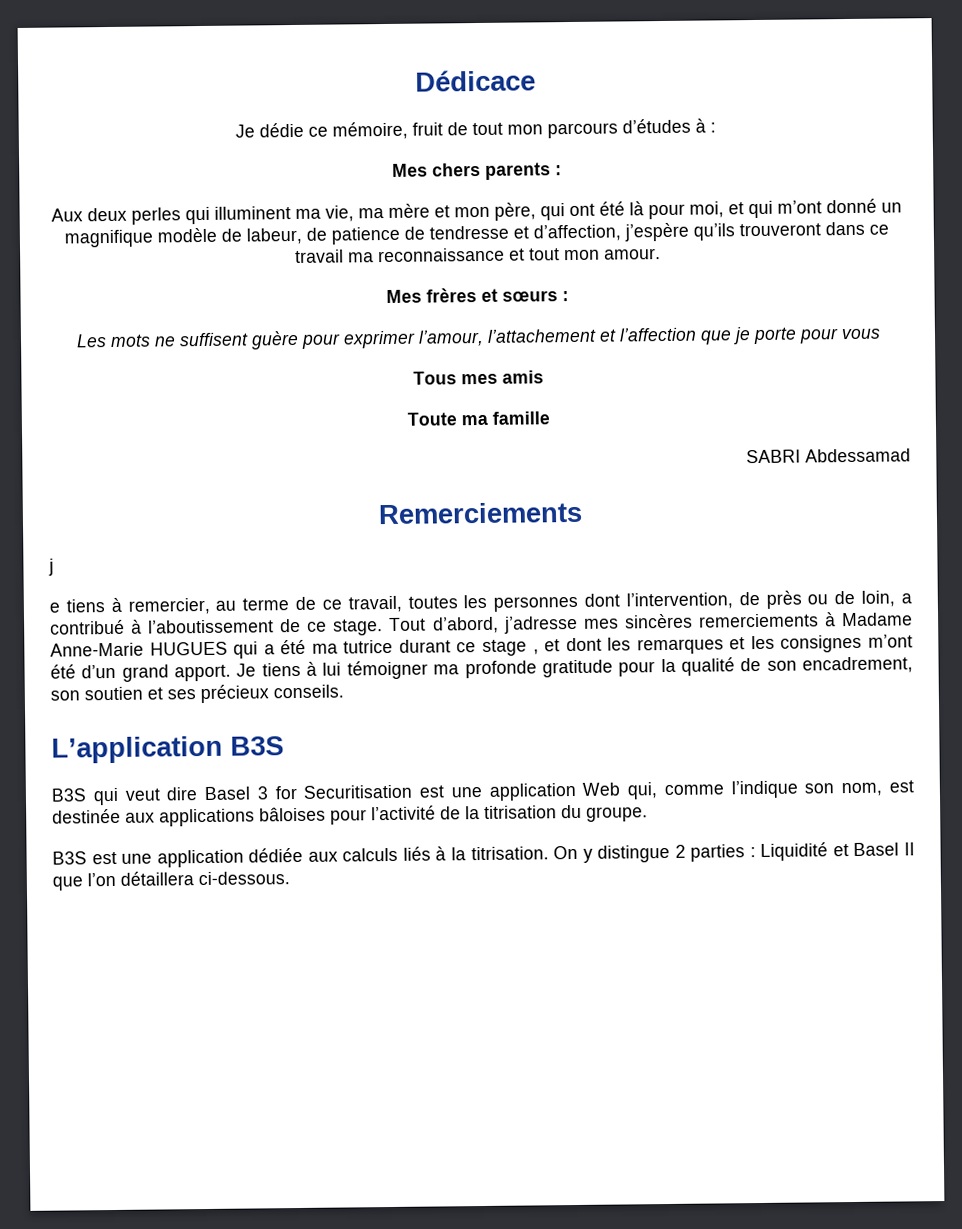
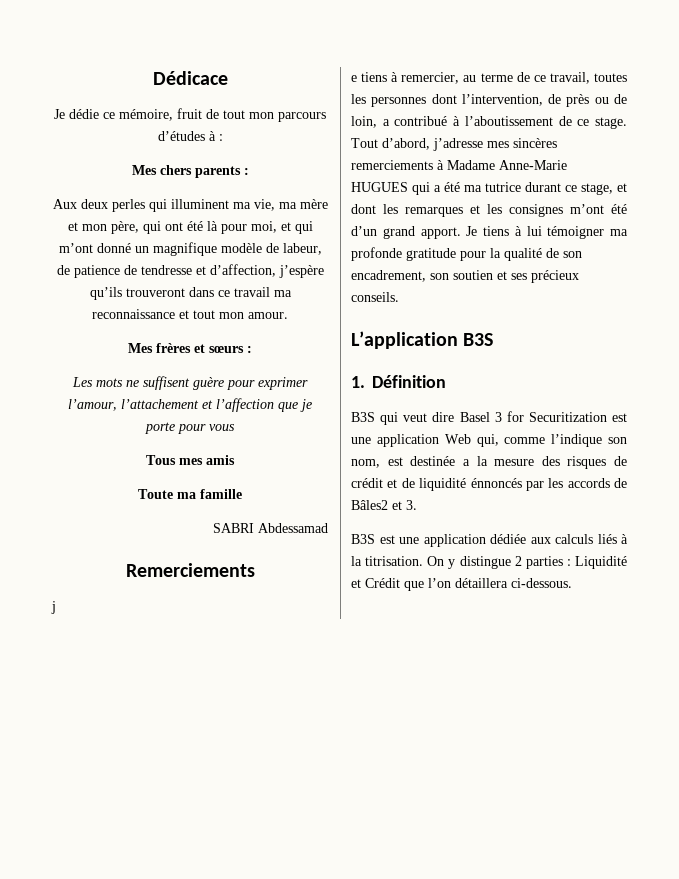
[481,639,539,656] stage , -> [581,183,613,195] stage,
(284, 746) none -> [351,375,446,388] // 1. Définition
[303,784,413,799] Securitisation -> [528,412,607,422] Securitization
[125,804,648,827] aux applications bâloises pour l’activité de la titrisation du groupe. -> [462,456,627,469] [351,478,627,491] [351,500,417,510] a la mesure des risques de crédit et de liquidité énnoncés par les accords de Bâles2 et 3.
[853,842,915,856] Basel II -> [365,578,400,588] Crédit

